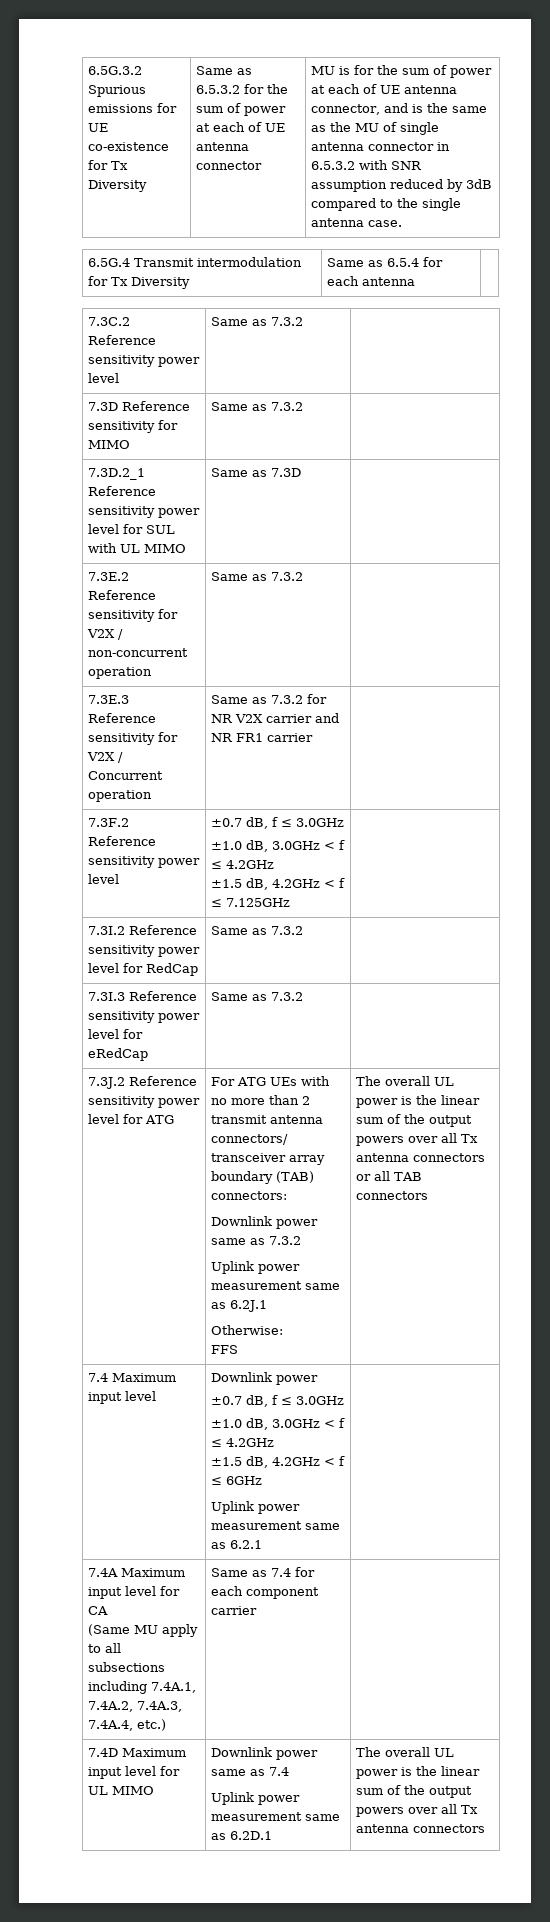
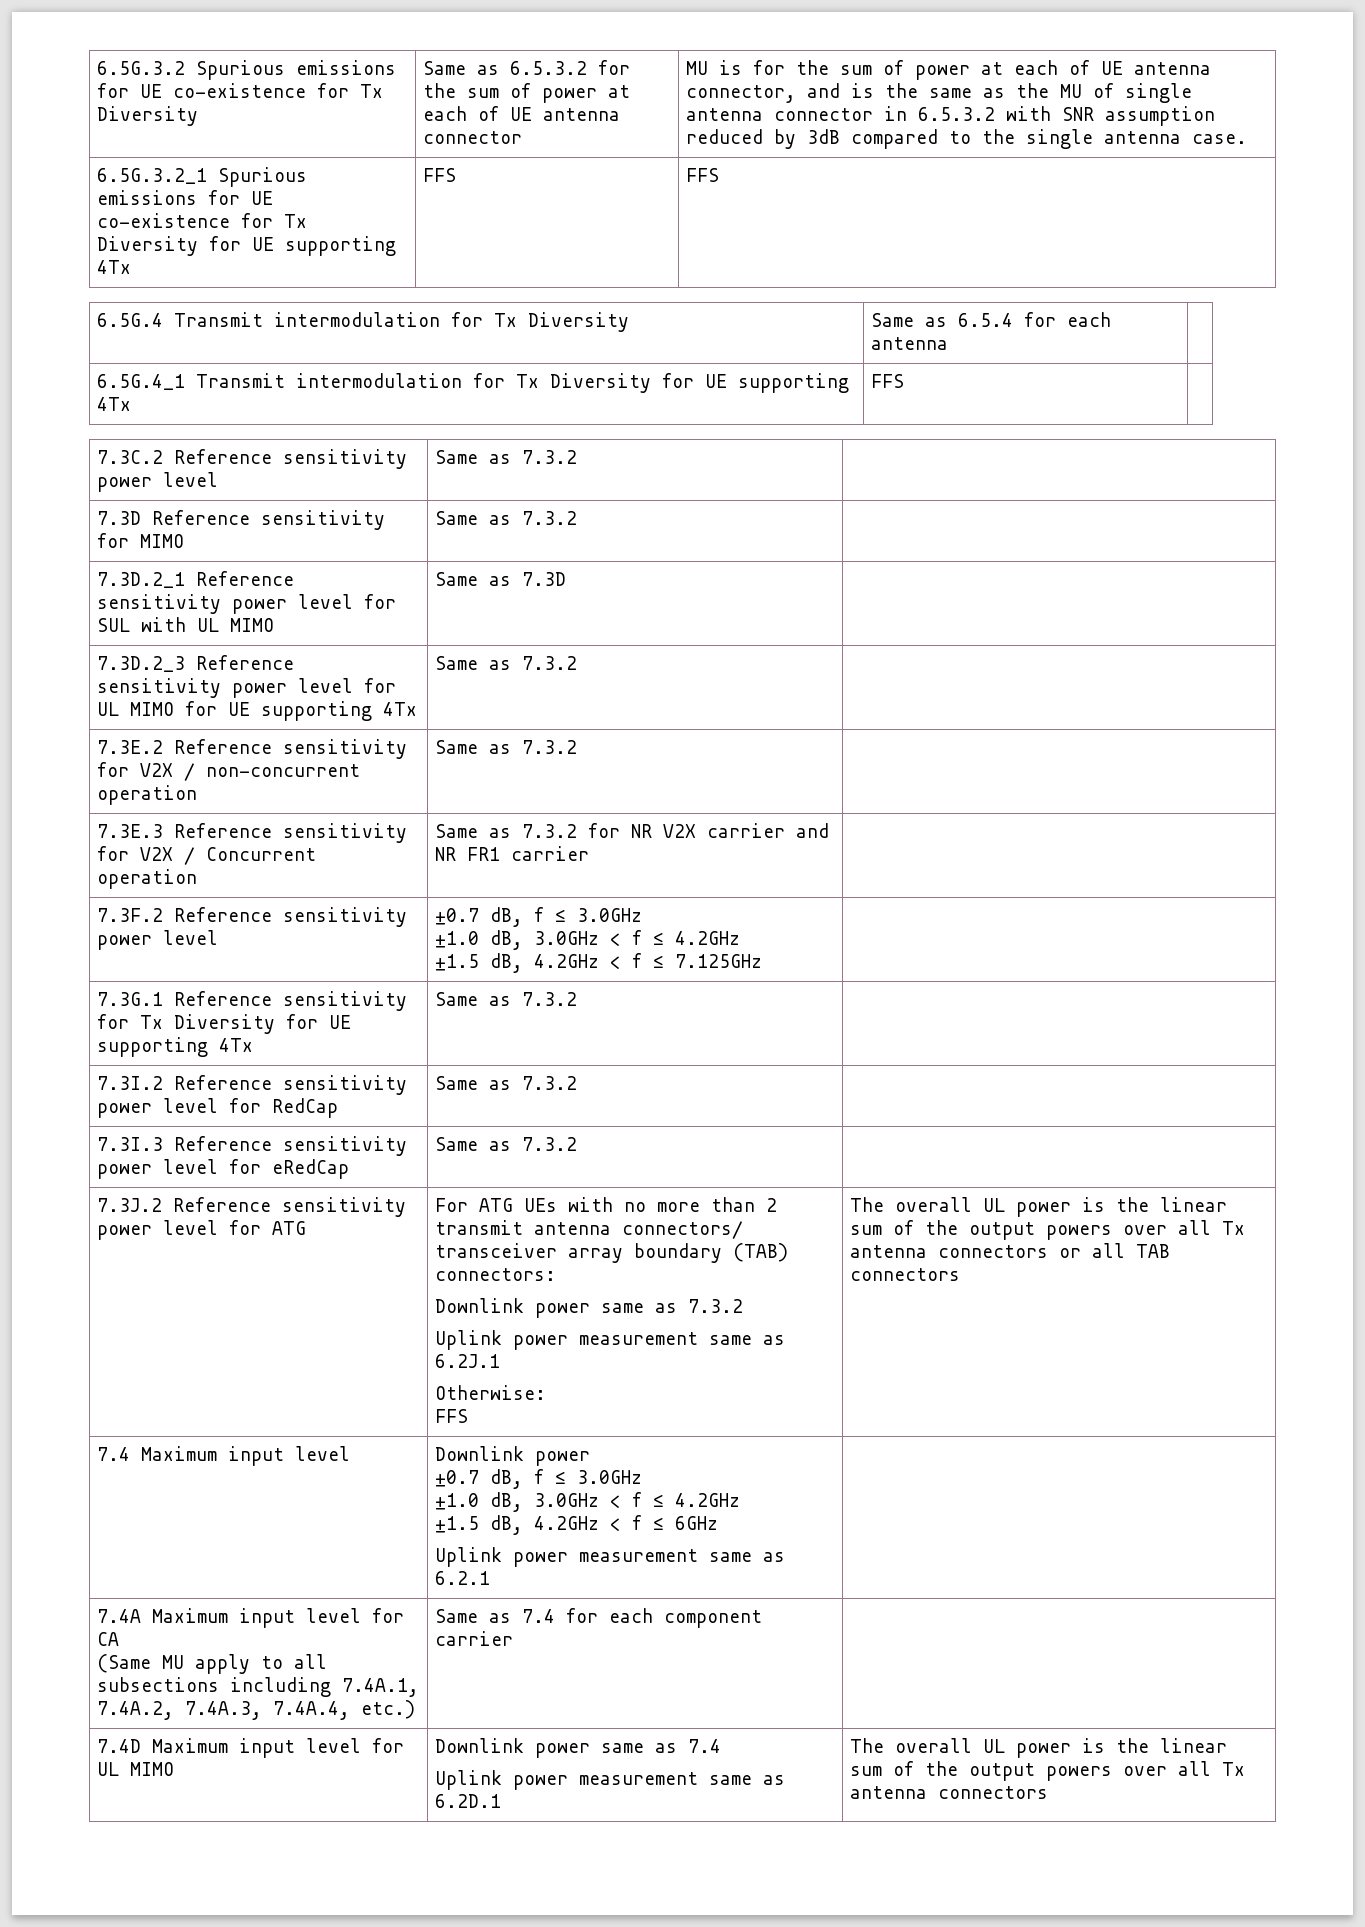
(403, 223) none -> [97,167,308,187] [97,190,274,205] [97,213,308,228] [97,236,397,256] [97,260,132,274] [423,168,457,182] [686,168,720,182] // 6.5G.3.2_1 Spurious emissions for UE co-existence for Tx Diversity for UE supporting 4Tx | FFS | FFS
(416, 281) none -> [97,373,850,393] [97,397,132,411] [871,374,905,388] // 6.5G.4_1 Transmit intermodulation for Tx Diversity for UE supporting 4Tx | FFS |
(302, 472) none -> [97,655,295,672] [97,678,397,698] [97,701,418,721] [435,656,578,670] // 7.3D.2_3 Reference sensitivity power level for UL MIMO for UE supporting 4Tx | Same as 7.3.2 |
(291, 902) none -> [97,991,408,1011] [97,1014,352,1034] [97,1037,254,1057] [435,992,578,1006] // 7.3G.1 Reference sensitivity for Tx Diversity for UE supporting 4Tx | Same as 7.3.2 |

